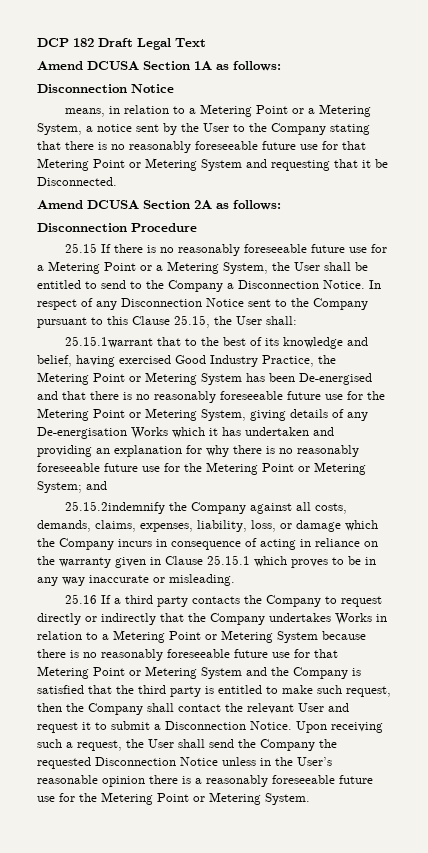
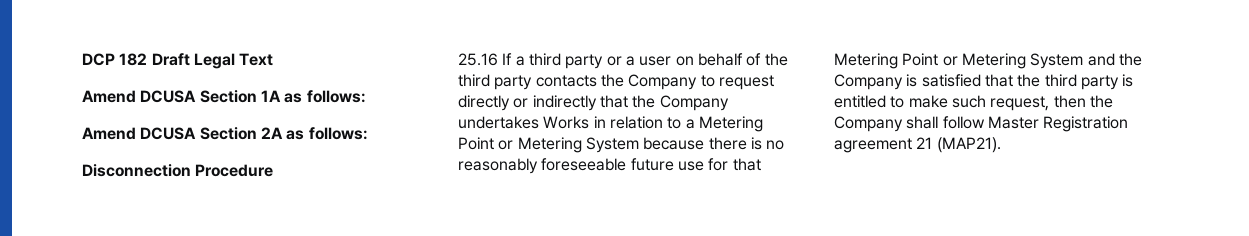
[37,84,174,93] [65,104,372,117] [37,123,370,135] [37,141,366,153] [37,158,388,171] [37,177,117,186] // Disconnection Notice // means, in relation to a Metering Point or a Metering System, a notice sent by the User to the Company stating that there is no reasonably foreseeable future use for that Metering Point or Metering System and requesting that it be Disconnected. -> (366, 96) none
[65,243,388,256] [37,261,368,274] [37,280,381,292] [37,298,368,310] [37,315,297,328] [65,336,369,349] [37,355,336,367] [37,372,372,385] [37,391,385,403] [37,408,368,421] [37,427,334,439] [37,445,359,457] [37,462,366,475] [37,481,107,493] [65,501,348,514] [37,520,378,532] [37,538,378,550] [37,555,376,568] [37,574,235,586] // 25.15 If there is no reasonably foreseeable future use for a Metering Point or a Metering System, the User shall be entitled to send to the Company a Disconnection Notice. In respect of any Disconnection Notice sent to the Company pursuant to this Clause 25.15, the User shall: // 25.15.1warrant that to the best of its knowledge and belief, having exercised Good Industry Practice, the Metering Point or Metering System has been De-energised and that there is no reasonably foreseeable future use for the Metering Point or Metering System, giving details of any De-energisation Works which it has undertaken and providing an explanation for why there is no reasonably foreseeable future use for the Metering Point or Metering System; and // 25.15.2indemnify the Company against all costs, demands, claims, expenses, liability, loss, or damage which the Company incurs in consequence of acting in reliance on the warranty given in Clause 25.15.1 which proves to be in any way inaccurate or misleading. -> (274, 170) none
(189, 601) none -> [606,53,788,66] [458,74,533,90] or a user on behalf of the third party
[178,703,349,714] [37,721,383,733] [37,739,337,751] [37,757,332,769] [37,775,373,787] [37,792,310,805] contact the relevant User and request it to submit a Disconnection Notice. Upon receiving such a request, the User shall send the Company the requested Disconnection Notice unless in the User’s reasonable opinion there is a reasonably foreseeable future use for the Metering Point or Metering System. -> [942,116,1129,132] [834,137,1001,153] follow Master Registration agreement 21 (MAP21).

